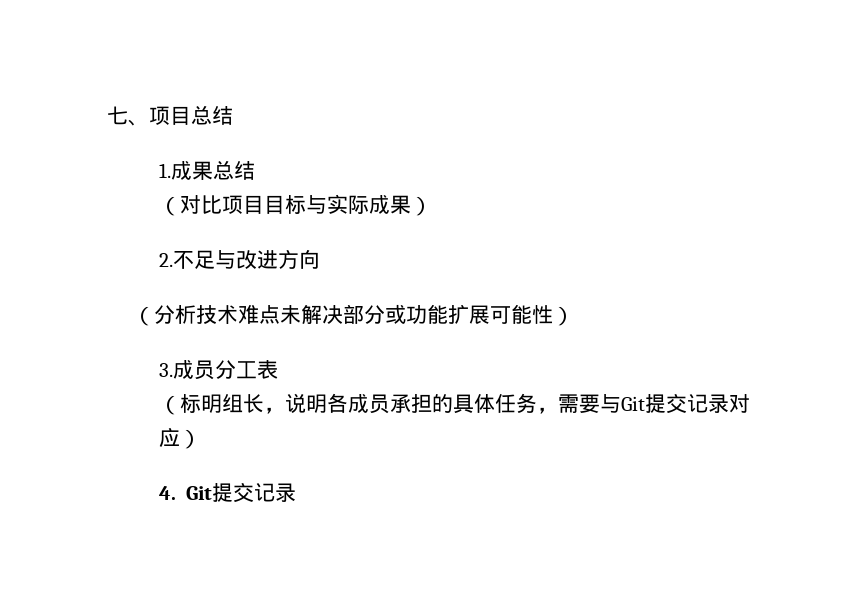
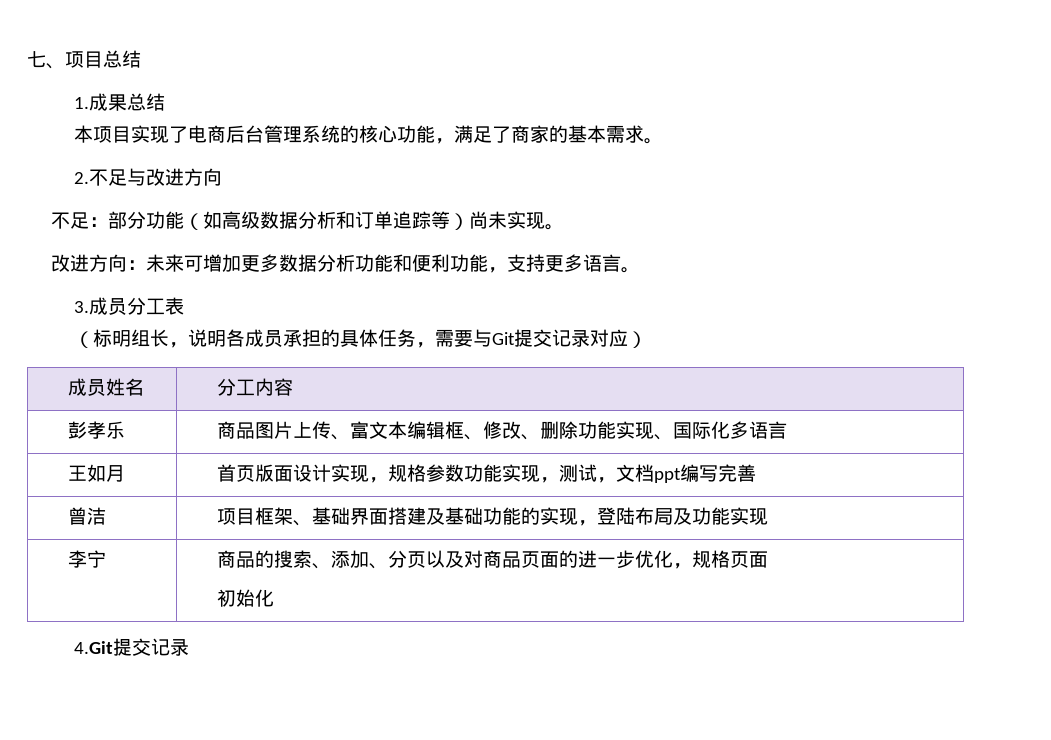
[158,194,432,216] （对比项目目标与实际成果） -> [74,125,664,144] 本项目实现了电商后台管理系统的核心功能，满足了商家的基本需求。
[132,304,574,326] （分析技术难点未解决部分或功能扩展可能性） -> [50,211,564,230] [50,254,640,273] 不足：部分功能（如高级数据分析和订单追踪等）尚未实现。 // 改进方向：未来可增加更多数据分析功能和便利功能，支持更多语言。
[158,486,213,500] // 4. Git -> [67,378,144,396] [216,378,293,396] [67,421,125,439] [216,421,787,440] [67,464,125,482] [216,464,756,483] [67,507,106,525] [216,507,768,526] [67,550,106,568] [216,550,768,569] [216,589,274,607] [74,641,114,654] // 成员姓名 | 分工内容 // 彭孝乐 | 商品图片上传、富文本编辑框、修改、删除功能实现、国际化多语言 // 王如月 | 首页版面设计实现，规格参数功能实现，测试，文档ppt编写完善 // 曾洁 | 项目框架、基础界面搭建及基础功能的实现，登陆布局及功能实现 // 李宁 | 商品的搜索、添加、分页以及对商品页面的进一步优化，规格页面 // 初始化 // 4.Git

